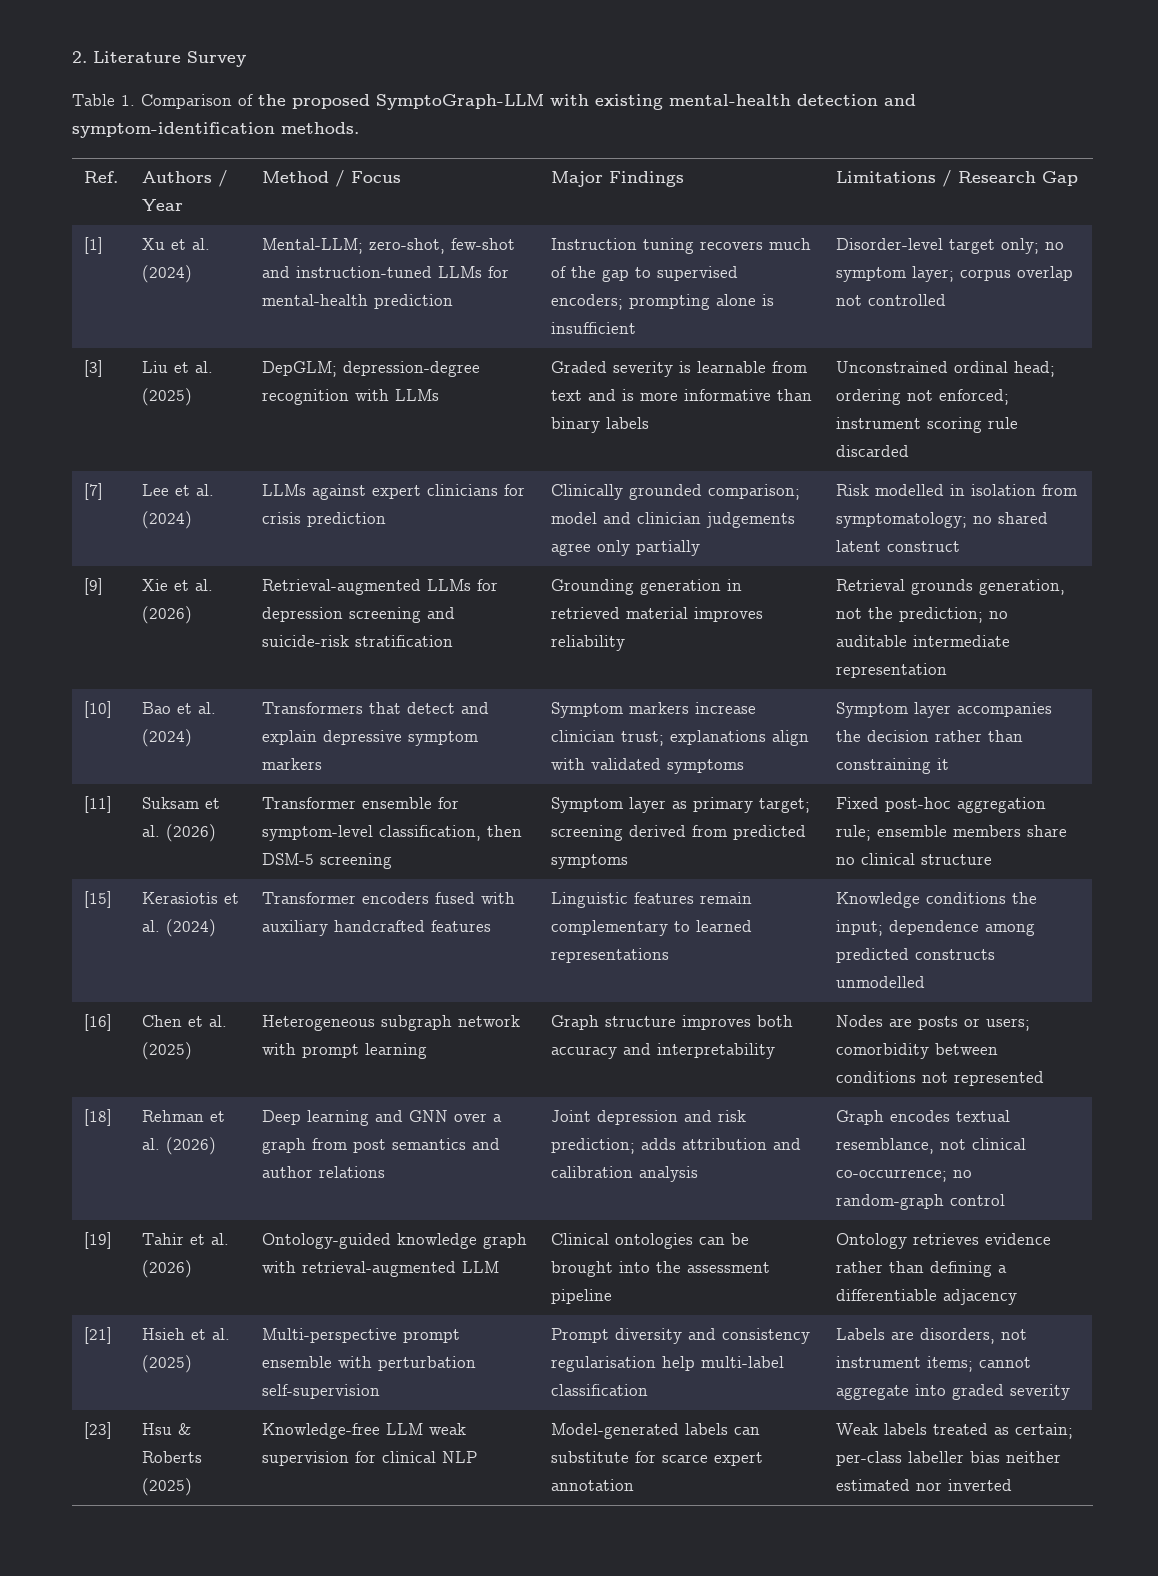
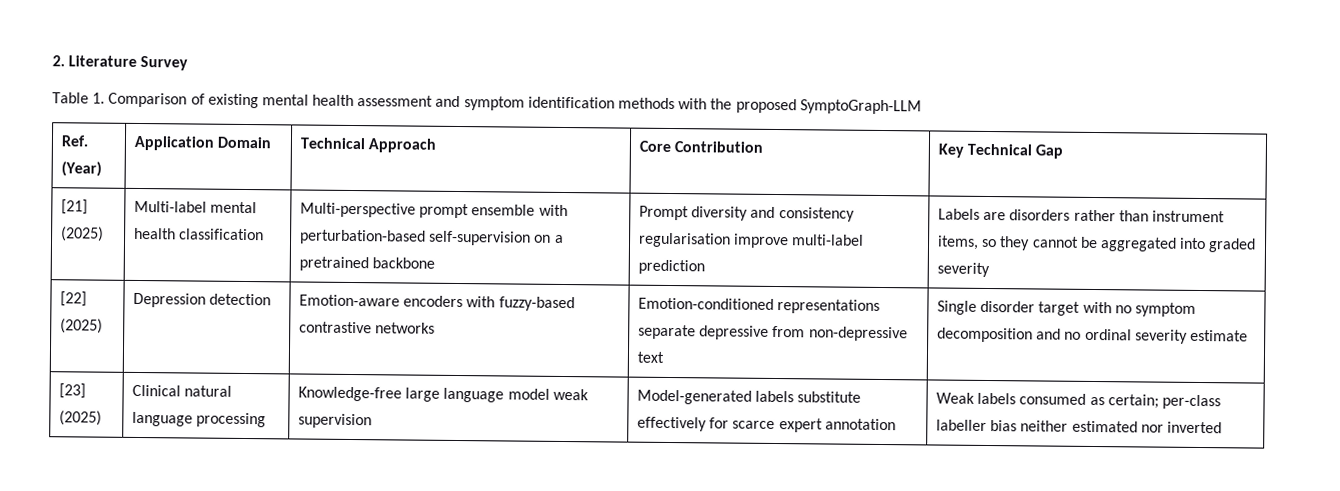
[258,94,916,110] [72,122,359,138] [83,171,118,183] [141,170,228,187] [141,199,183,211] [261,170,401,187] [550,171,684,187] [835,170,1078,187] [83,237,103,254] [141,238,210,250] [141,265,192,283] [261,238,515,254] [261,266,509,278] [261,294,453,309] [550,238,811,254] [550,266,738,282] [550,294,774,310] [550,322,636,334] [835,238,1064,254] [835,266,1073,282] [835,294,946,306] [83,360,103,377] [141,361,213,373] [141,388,192,406] [261,361,480,377] [261,389,439,405] [550,361,807,377] [550,389,812,401] [550,417,649,433] [835,361,1055,377] [835,389,1009,405] [835,417,1018,433] [835,445,909,457] [83,483,103,500] [141,484,214,496] [141,511,192,529] [261,484,525,500] [261,512,386,527] [550,484,800,500] [550,512,795,528] [550,540,700,556] [835,484,1077,496] [835,512,1048,528] [835,540,960,552] [83,578,103,595] [141,579,213,591] [141,606,192,624] [261,579,498,595] [261,607,455,623] [261,635,453,647] [550,579,742,595] [550,607,763,622] [550,635,625,651] [835,579,1065,595] [835,607,1008,623] [835,635,1010,647] [835,663,947,678] [83,701,112,718] [141,702,216,714] [141,729,192,747] [261,702,489,714] [261,730,478,746] [261,758,322,770] [550,702,756,718] [550,730,809,746] [550,758,744,774] [835,702,1052,718] [835,730,1023,742] [835,758,949,774] [83,796,112,813] [141,797,220,809] [141,824,216,842] [261,797,459,809] [261,825,522,841] [261,853,392,869] [550,797,810,813] [550,825,806,841] [550,854,628,869] [835,797,1046,813] [835,825,1067,841] [835,853,992,865] [83,891,112,908] [141,892,239,904] [141,919,216,937] [261,892,515,904] [261,920,491,936] [550,892,752,908] [550,920,752,936] [550,948,669,963] [835,892,1037,908] [835,920,1035,936] [835,948,995,963] [835,976,925,988] [83,1014,112,1031] [141,1015,227,1027] [141,1042,192,1060] [261,1015,520,1031] [261,1043,427,1059] [550,1015,793,1030] [550,1043,775,1059] [835,1015,1030,1031] [835,1043,998,1059] [835,1071,1044,1086] [83,1109,112,1126] [141,1110,225,1122] [141,1137,216,1155] [261,1110,502,1126] [261,1138,500,1154] [261,1166,385,1178] [550,1110,746,1125] [550,1138,801,1154] [550,1166,698,1182] [835,1110,1010,1125] [835,1138,1026,1154] [835,1169,972,1182] [835,1194,1005,1210] [83,1232,112,1249] [141,1233,229,1245] [141,1260,192,1278] [261,1233,527,1249] [261,1261,499,1277] [550,1233,749,1249] [550,1261,770,1277] [550,1289,612,1304] [835,1233,1051,1249] [835,1261,1007,1277] [835,1289,1017,1305] [83,1327,112,1344] [141,1328,230,1340] [141,1355,192,1373] the proposed SymptoGraph-LLM with existing mental-health detection and symptom-identification methods. // Ref. | Authors / Year | Method / Focus | Major Findings | Limitations / Research Gap // [1] | Xu et al. (2024) | Mental-LLM; zero-shot, few-shot and instruction-tuned LLMs for mental-health prediction | Instruction tuning recovers much of the gap to supervised encoders; prompting alone is insufficient | Disorder-level target only; no symptom layer; corpus overlap not controlled // [3] | Liu et al. (2025) | DepGLM; depression-degree recognition with LLMs | Graded severity is learnable from text and is more informative than binary labels | Unconstrained ordinal head; ordering not enforced; instrument scoring rule discarded // [7] | Lee et al. (2024) | LLMs against expert clinicians for crisis prediction | Clinically grounded comparison; model and clinician judgements agree only partially | Risk modelled in isolation from symptomatology; no shared latent construct // [9] | Xie et al. (2026) | Retrieval-augmented LLMs for depression screening and suicide-risk stratification | Grounding generation in retrieved material improves reliability | Retrieval grounds generation, not the prediction; no auditable intermediate representation // [10] | Bao et al. (2024) | Transformers that detect and explain depressive symptom markers | Symptom markers increase clinician trust; explanations align with validated symptoms | Symptom layer accompanies the decision rather than constraining it // [11] | Suksam et al. (2026) | Transformer ensemble for symptom-level classification, then DSM-5 screening | Symptom layer as primary target; screening derived from predicted symptoms | Fixed post-hoc aggregation rule; ensemble members share no clinical structure // [15] | Kerasiotis et al. (2024) | Transformer encoders fused with auxiliary handcrafted features | Linguistic features remain complementary to learned representations | Knowledge conditions the input; dependence among predicted constructs unmodelled // [16] | Chen et al. (2025) | Heterogeneous subgraph network with prompt learning | Graph structure improves both accuracy and interpretability | Nodes are posts or users; comorbidity between conditions not represented // [18] | Rehman et al. (2026) | Deep learning and GNN over a graph from post semantics and author relations | Joint depression and risk prediction; adds attribution and calibration analysis | Graph encodes textual resemblance, not clinical co-occurrence; no random-graph control // [19] | Tahir et al. (2026) | Ontology-guided knowledge graph with retrieval-augmented LLM | Clinical ontologies can be brought into the assessment pipeline | Ontology retrieves evidence rather than defining a differentiable adjacency // [21] | Hsieh et al. (2025) -> [207,93,922,115] [61,135,90,147] [61,161,103,177] [134,135,273,151] [300,137,437,153] [639,140,764,153] [938,143,1064,159] [61,199,89,215] [61,226,105,242] [134,200,258,214] [134,227,265,241] existing mental health assessment and symptom identification methods with the proposed SymptoGraph-LLM // Ref. (Year) | Application Domain | Technical Approach | Core Contribution | Key Technical Gap // [21] (2025) | Multi-label mental health classification
[377,1356,476,1371] perturbation -> [300,229,427,245] perturbation-based
(380, 1391) none -> [534,234,564,243] [299,256,436,272] on a pretrained backbone
[661,1356,784,1371] [550,1384,648,1396] help multi-label classification -> [733,233,865,249] [638,259,706,275] improve multi-label prediction
[919,1328,1027,1344] [835,1356,1031,1372] [835,1384,1070,1400] [83,1422,112,1439] [141,1423,191,1435] [141,1451,202,1463] [141,1478,192,1496] [261,1423,423,1439] disorders, not instrument items; cannot aggregate into graded severity // [23] | Hsu & Roberts (2025) | Knowledge-free LLM -> [1009,209,1225,223] [937,235,1257,253] [937,262,991,278] [60,291,88,307] [60,318,104,334] [133,292,272,308] [299,294,575,312] [299,321,436,334] [638,297,881,314] [638,324,908,342] [637,351,665,363] [937,300,1196,317] [937,327,1248,344] [59,383,87,399] [59,410,103,426] [132,384,233,397] [132,411,267,428] [298,386,550,403] disorders rather than instrument items, so they cannot be aggregated into graded severity // [22] (2025) | Depression detection | Emotion-aware encoders with fuzzy-based contrastive networks | Emotion-conditioned representations separate depressive from non-depressive text | Single disorder target with no symptom decomposition and no ordinal severity estimate // [23] (2025) | Clinical natural language processing | Knowledge-free large language model
[354,1451,477,1463] for clinical NLP -> (373, 421) none
[733,1427,760,1435] [550,1451,629,1463] can substitute -> [797,391,862,403] [637,416,708,432] substitute effectively
[932,1423,988,1435] treated -> [1019,393,1087,405] consumed

